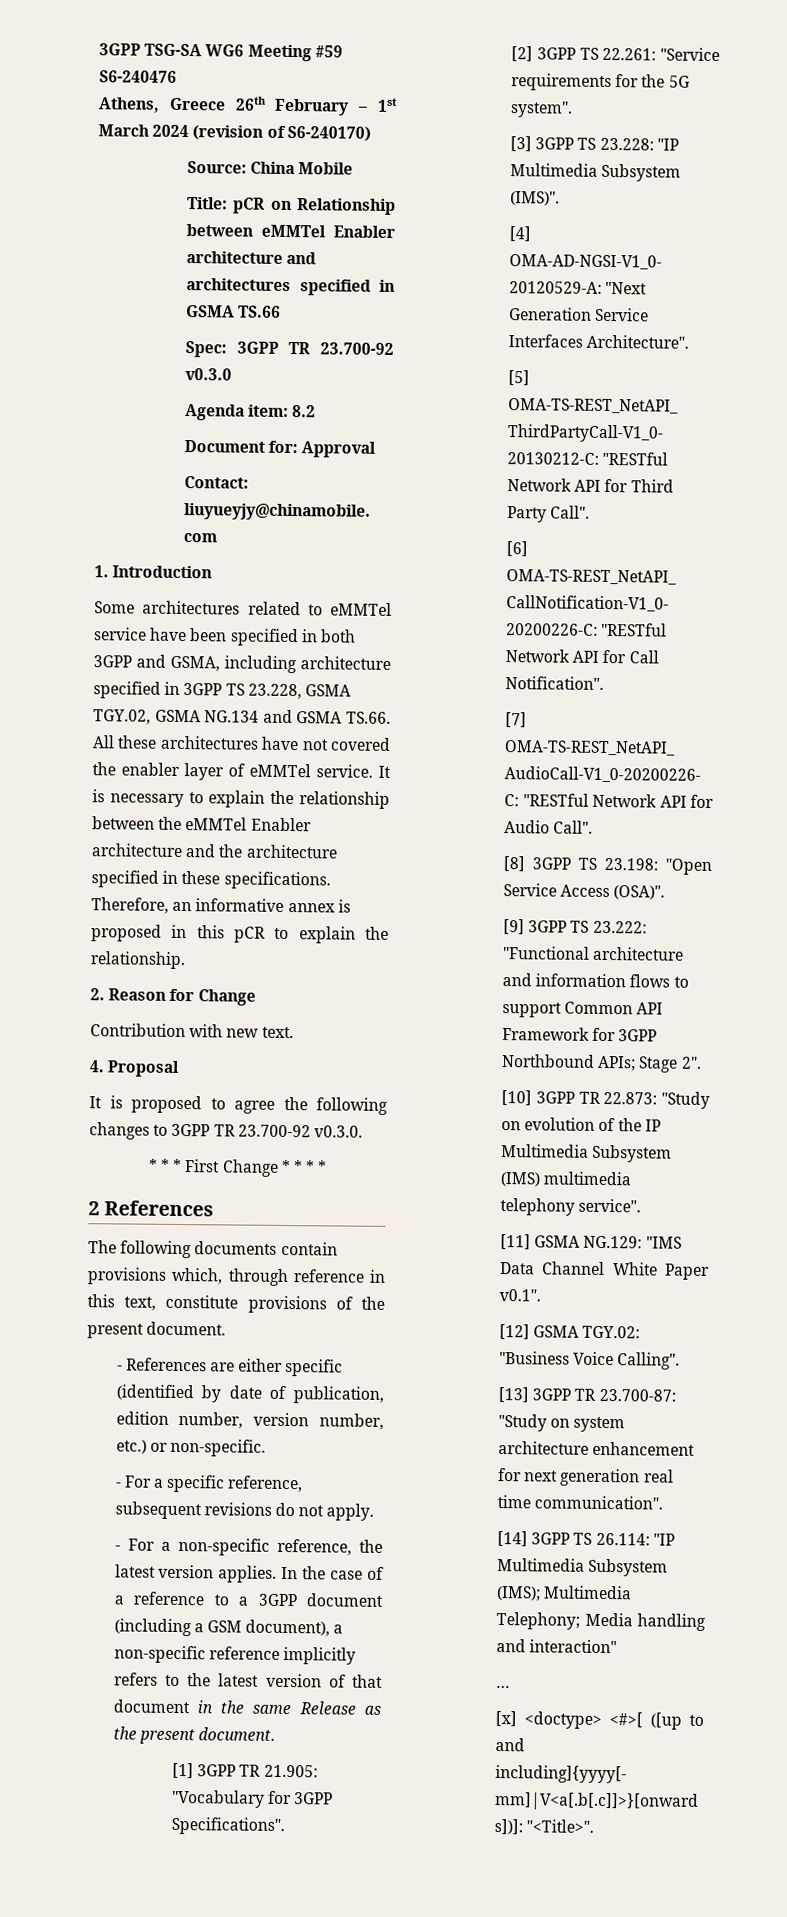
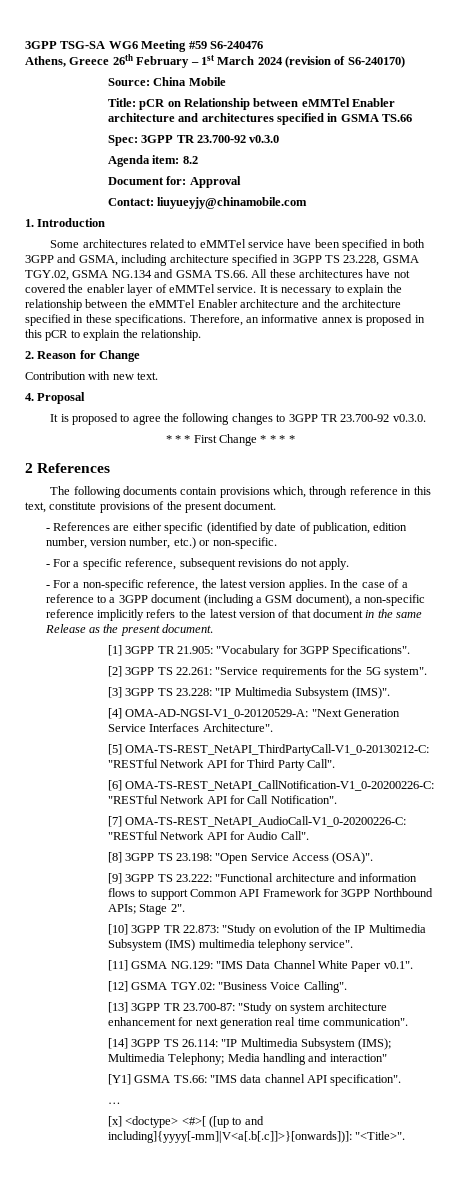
(618, 1646) none -> [107,1074,402,1086] // [Y1] GSMA TS.66: "IMS data channel API specification".

